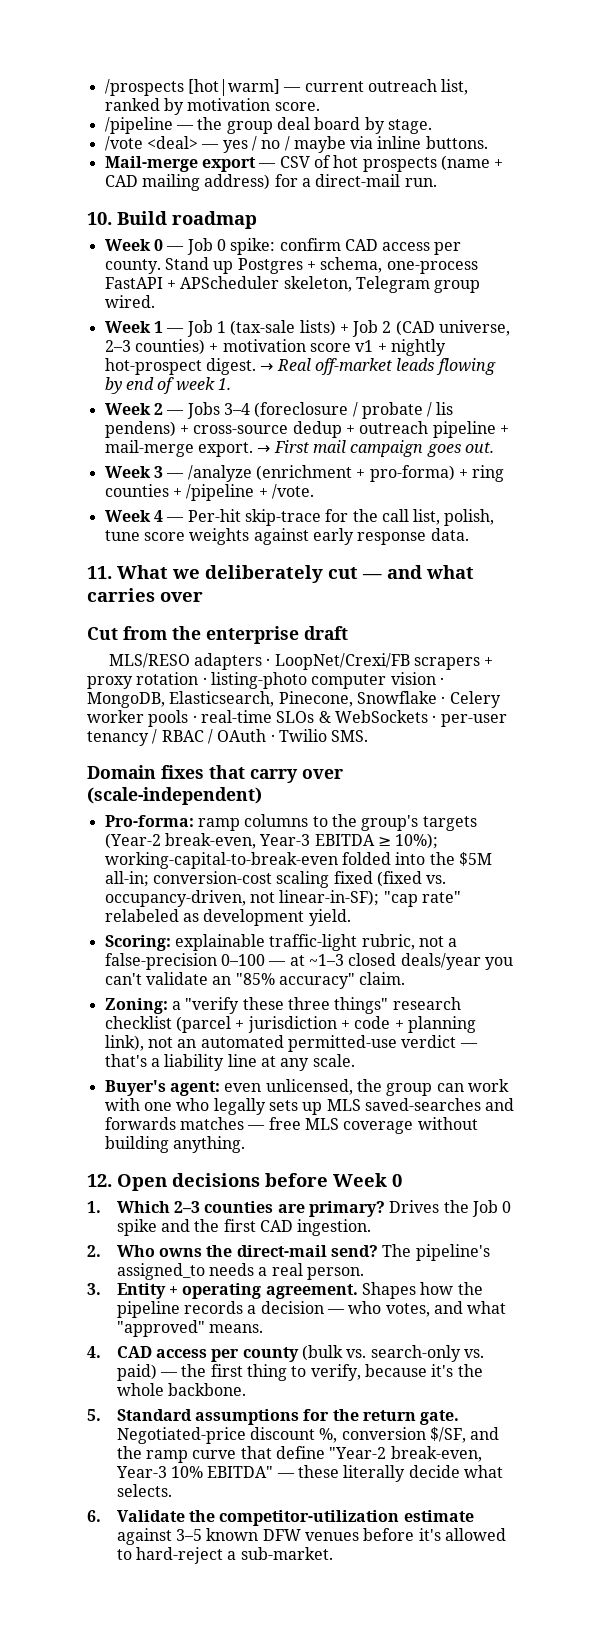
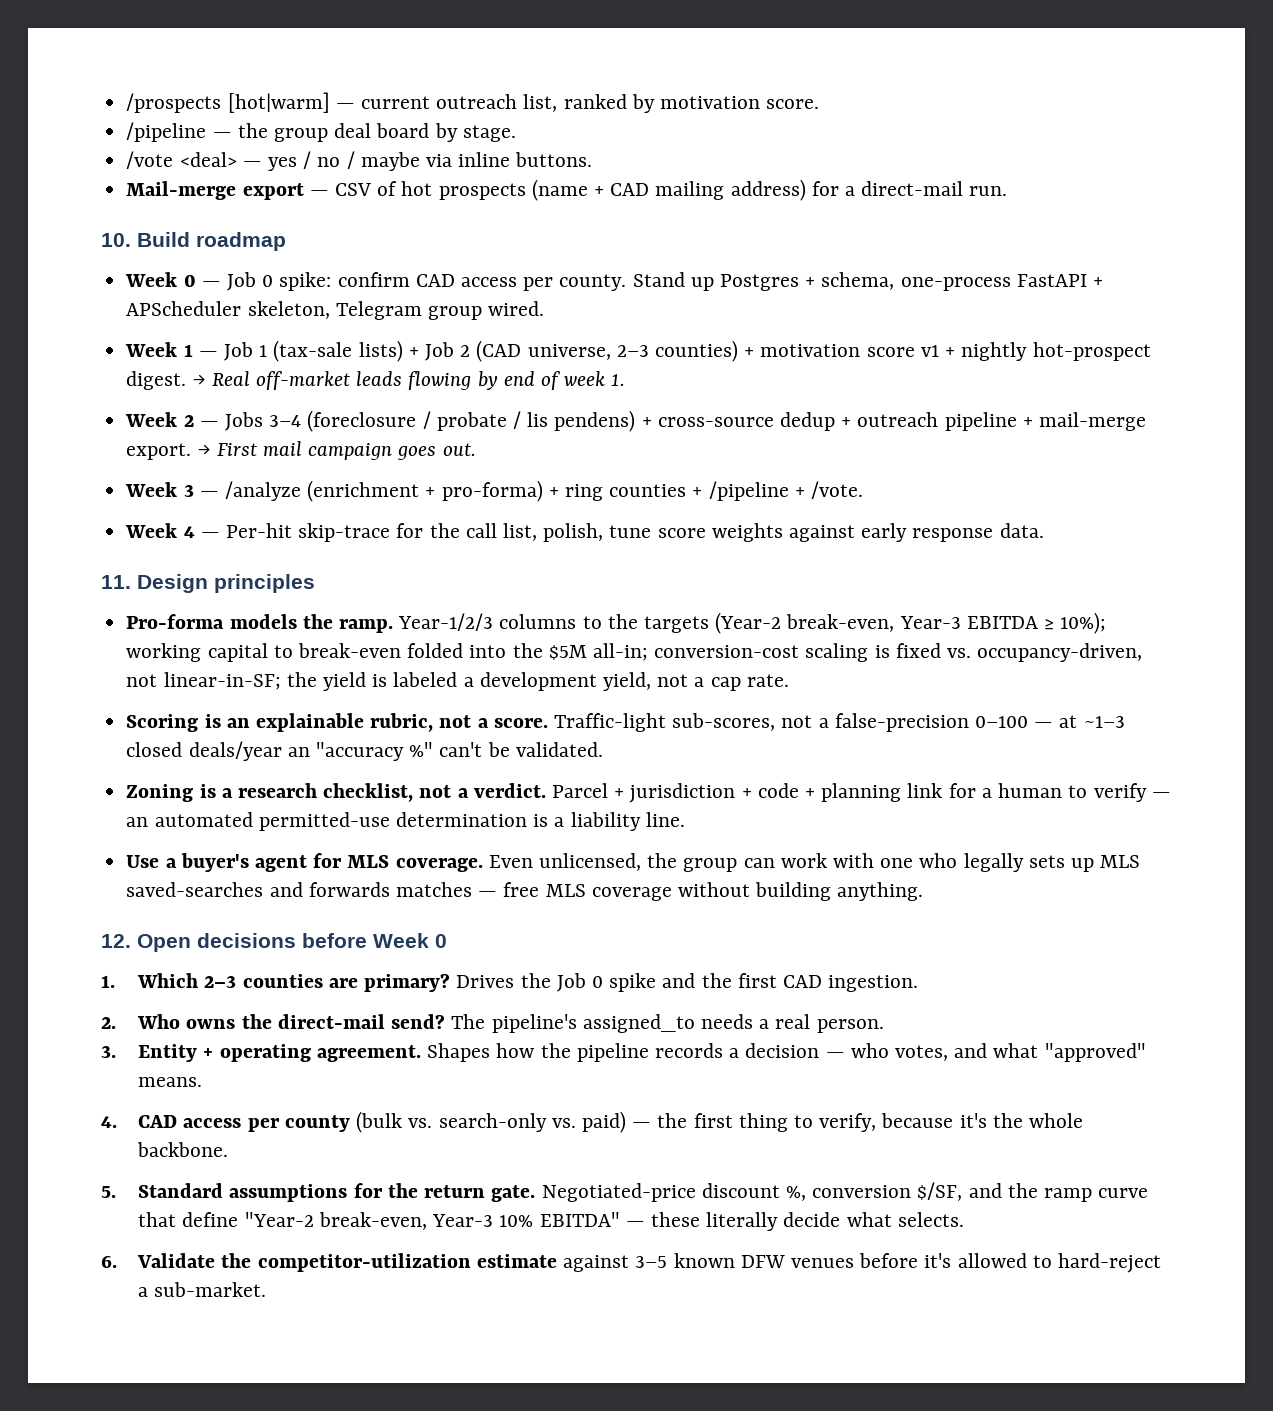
[117,565,474,583] [87,588,203,602] [87,626,348,644] [108,653,494,670] [87,672,444,689] [87,691,501,708] [87,710,507,727] [87,729,369,746] [87,765,343,783] [87,787,262,805] [104,815,240,831] What we deliberately cut — and what carries over // Cut from the enterprise draft // MLS/RESO adapters · LoopNet/Crexi/FB scrapers + proxy rotation · listing-photo computer vision · MongoDB, Elasticsearch, Pinecone, Snowflake · Celery worker pools · real-time SLOs & WebSockets · per-user tenancy / RBAC / OAuth · Twilio SMS. // Domain fixes that carry over (scale-independent) // Pro-forma: ramp -> [137,574,315,593] [126,613,494,633] Design principles // Pro-forma models the ramp. Year-1/2/3
[361,815,419,831] group's -> (638, 621) none
[104,852,338,869] working-capital-to-break-even -> [126,643,401,662] working capital to break-even
[333,871,422,887] fixed (fixed -> [874,643,941,658] is fixed
[279,890,461,907] [104,909,351,926] [104,934,415,951] linear-in-SF); "cap rate" relabeled as development yield. // Scoring: explainable traffic-light rubric, -> [163,672,789,691] [126,713,776,732] linear-in-SF; the yield is labeled a development yield, not a cap rate. // Scoring is an explainable rubric, not a score. Traffic-light sub-scores,
[484,957,513,970] [104,972,406,989] [104,997,461,1014] [104,1016,231,1033] you can't validate an "85% accuracy" claim. // Zoning: a "verify these three things" research checklist (parcel -> [287,742,603,761] [126,783,608,802] an "accuracy %" can't be validated. // Zoning is a research checklist, not a verdict. Parcel
[104,1035,478,1052] [104,1054,355,1071] [104,1080,262,1096] link), not an automated permitted-use verdict — that's a liability line at any scale. // Buyer's agent: even -> [907,783,1171,802] [126,812,685,831] [126,853,533,872] link for a human to verify — an automated permitted-use determination is a liability line. // Use a buyer's agent for MLS coverage. Even

